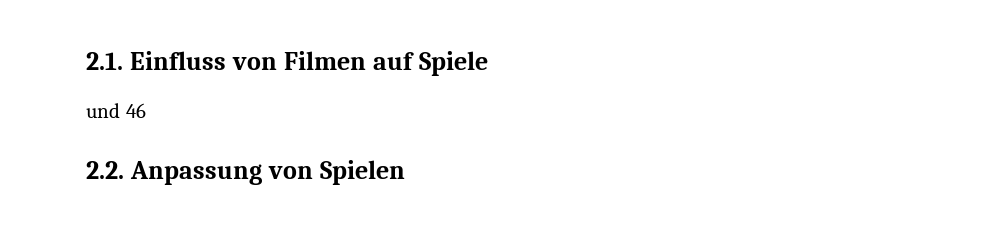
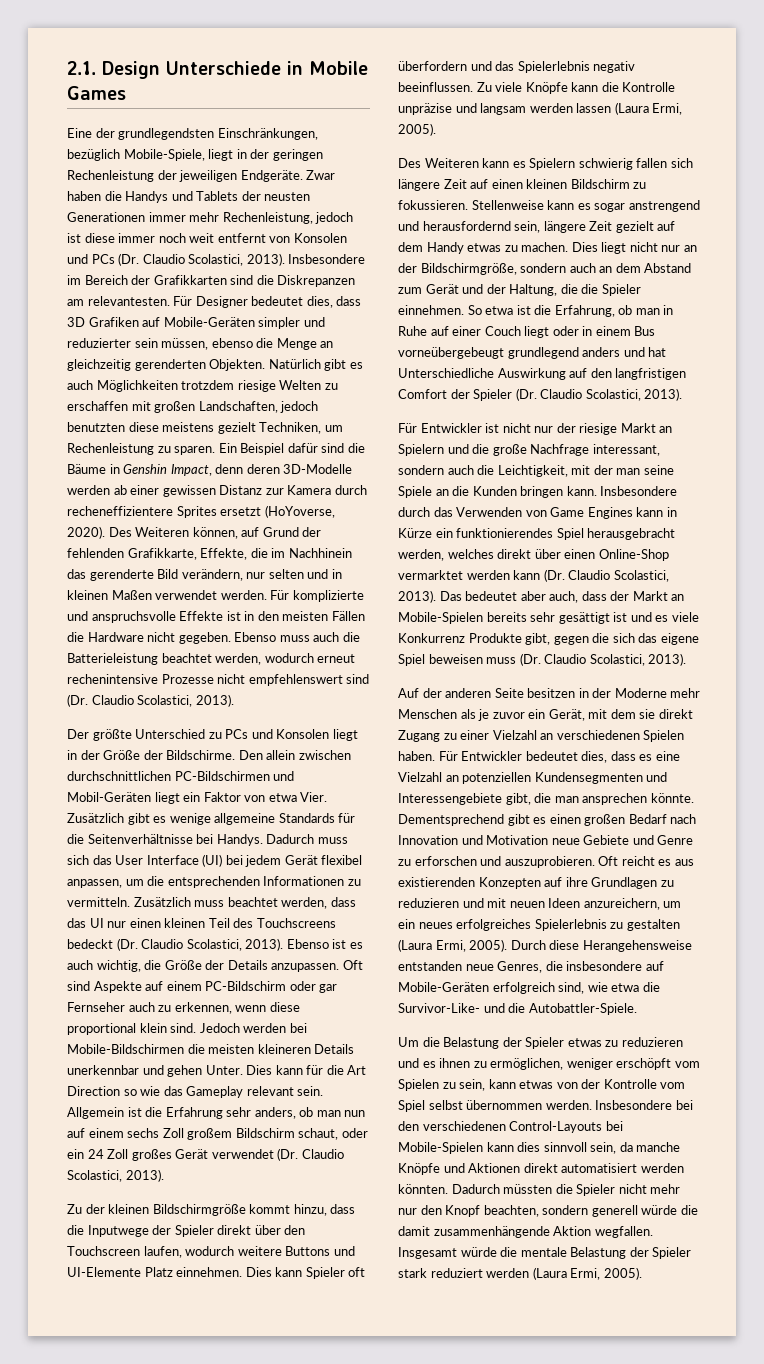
[130,51,489,76] [86,103,146,118] [86,160,406,185] Einfluss von Filmen auf Spiele // und 46 // 2.2. Anpassung von Spielen -> [102,61,368,79] [67,86,126,100] [67,128,318,140] [67,149,323,161] [67,170,336,182] [67,191,311,203] [67,212,354,224] [67,233,347,243] [67,253,366,266] [67,275,356,287] [67,296,362,308] [67,317,325,329] [67,338,334,350] [67,359,363,371] [67,380,338,392] [67,401,319,413] [67,422,343,434] [67,443,365,455] [67,464,353,476] [67,485,367,497] [67,505,335,518] [67,526,322,539] [67,548,352,560] [67,569,342,581] [67,590,364,602] [67,611,365,623] [67,632,360,644] [67,653,356,665] [67,674,370,686] [67,694,234,707] [67,729,358,741] [67,750,351,760] [67,771,295,781] [67,792,328,804] [67,813,356,825] [67,834,348,846] [67,854,363,867] [67,876,361,888] [67,897,356,909] [67,918,336,928] [67,938,363,951] [67,960,363,972] [67,981,338,993] [67,1002,300,1014] [67,1023,307,1035] [67,1044,355,1054] [67,1065,367,1077] [67,1086,324,1098] [67,1107,366,1119] [67,1128,368,1140] [67,1148,344,1161] [67,1169,164,1182] [67,1204,356,1216] [67,1225,306,1237] [67,1246,355,1258] [67,1267,366,1279] [398,61,636,73] [398,82,676,94] [398,102,683,115] [398,123,436,136] [398,158,693,170] [398,179,647,191] [398,200,700,212] [398,221,676,233] [398,242,697,254] [398,263,692,275] [398,284,641,296] [398,305,674,317] [398,326,656,338] [398,347,667,359] [398,368,687,380] [398,388,683,401] [398,423,673,435] [398,444,660,456] [398,465,674,477] [398,486,678,498] [398,507,677,519] [398,528,676,540] [398,549,669,561] [398,569,669,582] [398,590,685,603] [398,612,699,624] [398,633,699,645] [398,653,687,666] [398,688,701,698] [398,709,693,721] [398,730,685,742] [398,751,680,763] [398,772,668,784] [398,793,694,805] [398,814,697,826] [398,835,694,845] [398,856,694,868] [398,877,674,889] [398,898,682,910] [398,919,680,931] [398,939,692,952] [398,961,664,973] [398,982,660,994] [398,1003,637,1015] [398,1037,683,1049] [398,1058,700,1070] [398,1079,686,1091] [398,1100,693,1112] [398,1121,623,1133] [398,1142,681,1154] [398,1163,684,1175] [398,1184,681,1196] [398,1205,698,1217] [398,1226,653,1238] [398,1247,692,1259] [398,1267,642,1280] Design Unterschiede in Mobile Games // Eine der grundlegendsten Einschränkungen, bezüglich Mobile-Spiele, liegt in der geringen Rechenleistung der jeweiligen Endgeräte. Zwar haben die Handys und Tablets der neusten Generationen immer mehr Rechenleistung, jedoch ist diese immer noch weit entfernt von Konsolen und PCs (Dr. Claudio Scolastici, 2013). Insbesondere im Bereich der Grafikkarten sind die Diskrepanzen am relevantesten. Für Designer bedeutet dies, dass 3D Grafiken auf Mobile-Geräten simpler und reduzierter sein müssen, ebenso die Menge an gleichzeitig gerenderten Objekten. Natürlich gibt es auch Möglichkeiten trotzdem riesige Welten zu erschaffen mit großen Landschaften, jedoch benutzten diese meistens gezielt Techniken, um Rechenleistung zu sparen. Ein Beispiel dafür sind die Bäume in Genshin Impact, denn deren 3D-Modelle werden ab einer gewissen Distanz zur Kamera durch recheneffizientere Sprites ersetzt (HoYoverse, 2020). Des Weiteren können, auf Grund der fehlenden Grafikkarte, Effekte, die im Nachhinein das gerenderte Bild verändern, nur selten und in kleinen Maßen verwendet werden. Für komplizierte und anspruchsvolle Effekte ist in den meisten Fällen die Hardware nicht gegeben. Ebenso muss auch die Batterieleistung beachtet werden, wodurch erneut rechenintensive Prozesse nicht empfehlenswert sind (Dr. Claudio Scolastici, 2013). // Der größte Unterschied zu PCs und Konsolen liegt in der Größe der Bildschirme. Den allein zwischen durchschnittlichen PC-Bildschirmen und Mobil-Geräten liegt ein Faktor von etwa Vier. Zusätzlich gibt es wenige allgemeine Standards für die Seitenverhältnisse bei Handys. Dadurch muss sich das User Interface (UI) bei jedem Gerät flexibel anpassen, um die entsprechenden Informationen zu vermitteln. Zusätzlich muss beachtet werden, dass das UI nur einen kleinen Teil des Touchscreens bedeckt (Dr. Claudio Scolastici, 2013). Ebenso ist es auch wichtig, die Größe der Details anzupassen. Oft sind Aspekte auf einem PC-Bildschirm oder gar Fernseher auch zu erkennen, wenn diese proportional klein sind. Jedoch werden bei Mobile-Bildschirmen die meisten kleineren Details unerkennbar und gehen Unter. Dies kann für die Art Direction so wie das Gameplay relevant sein. Allgemein ist die Erfahrung sehr anders, ob man nun auf einem sechs Zoll großem Bildschirm schaut, oder ein 24 Zoll großes Gerät verwendet (Dr. Claudio Scolastici, 2013). // Zu der kleinen Bildschirmgröße kommt hinzu, dass die Inputwege der Spieler direkt über den Touchscreen laufen, wodurch weitere Buttons und UI-Elemente Platz einnehmen. Dies kann Spieler oft überfordern und das Spielerlebnis negativ beeinflussen. Zu viele Knöpfe kann die Kontrolle unpräzise und langsam werden lassen (Laura Ermi, 2005). // Des Weiteren kann es Spielern schwierig fallen sich längere Zeit auf einen kleinen Bildschirm zu fokussieren. Stellenweise kann es sogar anstrengend und herausfordernd sein, längere Zeit gezielt auf dem Handy etwas zu machen. Dies liegt nicht nur an der Bildschirmgröße, sondern auch an dem Abstand zum Gerät und der Haltung, die die Spieler einnehmen. So etwa ist die Erfahrung, ob man in Ruhe auf einer Couch liegt oder in einem Bus vorneübergebeugt grundlegend anders und hat Unterschiedliche Auswirkung auf den langfristigen Comfort der Spieler (Dr. Claudio Scolastici, 2013). // Für Entwickler ist nicht nur der riesige Markt an Spielern und die große Nachfrage interessant, sondern auch die Leichtigkeit, mit der man seine Spiele an die Kunden bringen kann. Insbesondere durch das Verwenden von Game Engines kann in Kürze ein funktionierendes Spiel herausgebracht werden, welches direkt über einen Online-Shop vermarktet werden kann (Dr. Claudio Scolastici, 2013). Das bedeutet aber auch, dass der Markt an Mobile-Spielen bereits sehr gesättigt ist und es viele Konkurrenz Produkte gibt, gegen die sich das eigene Spiel beweisen muss (Dr. Claudio Scolastici, 2013). // Auf der anderen Seite besitzen in der Moderne mehr Menschen als je zuvor ein Gerät, mit dem sie direkt Zugang zu einer Vielzahl an verschiedenen Spielen haben. Für Entwickler bedeutet dies, dass es eine Vielzahl an potenziellen Kundensegmenten und Interessengebiete gibt, die man ansprechen könnte. Dementsprechend gibt es einen großen Bedarf nach Innovation und Motivation neue Gebiete und Genre zu erforschen und auszuprobieren. Oft reicht es aus existierenden Konzepten auf ihre Grundlagen zu reduzieren und mit neuen Ideen anzureichern, um ein neues erfolgreiches Spielerlebnis zu gestalten (Laura Ermi, 2005). Durch diese Herangehensweise entstanden neue Genres, die insbesondere auf Mobile-Geräten erfolgreich sind, wie etwa die Survivor-Like- und die Autobattler-Spiele. // Um die Belastung der Spieler etwas zu reduzieren und es ihnen zu ermöglichen, weniger erschöpft vom Spielen zu sein, kann etwas von der Kontrolle vom Spiel selbst übernommen werden. Insbesondere bei den verschiedenen Control-Layouts bei Mobile-Spielen kann dies sinnvoll sein, da manche Knöpfe und Aktionen direkt automatisiert werden könnten. Dadurch müssten die Spieler nicht mehr nur den Knopf beachten, sondern generell würde die damit zusammenhängende Aktion wegfallen. Insgesamt würde die mentale Belastung der Spieler stark reduziert werden (Laura Ermi, 2005).

